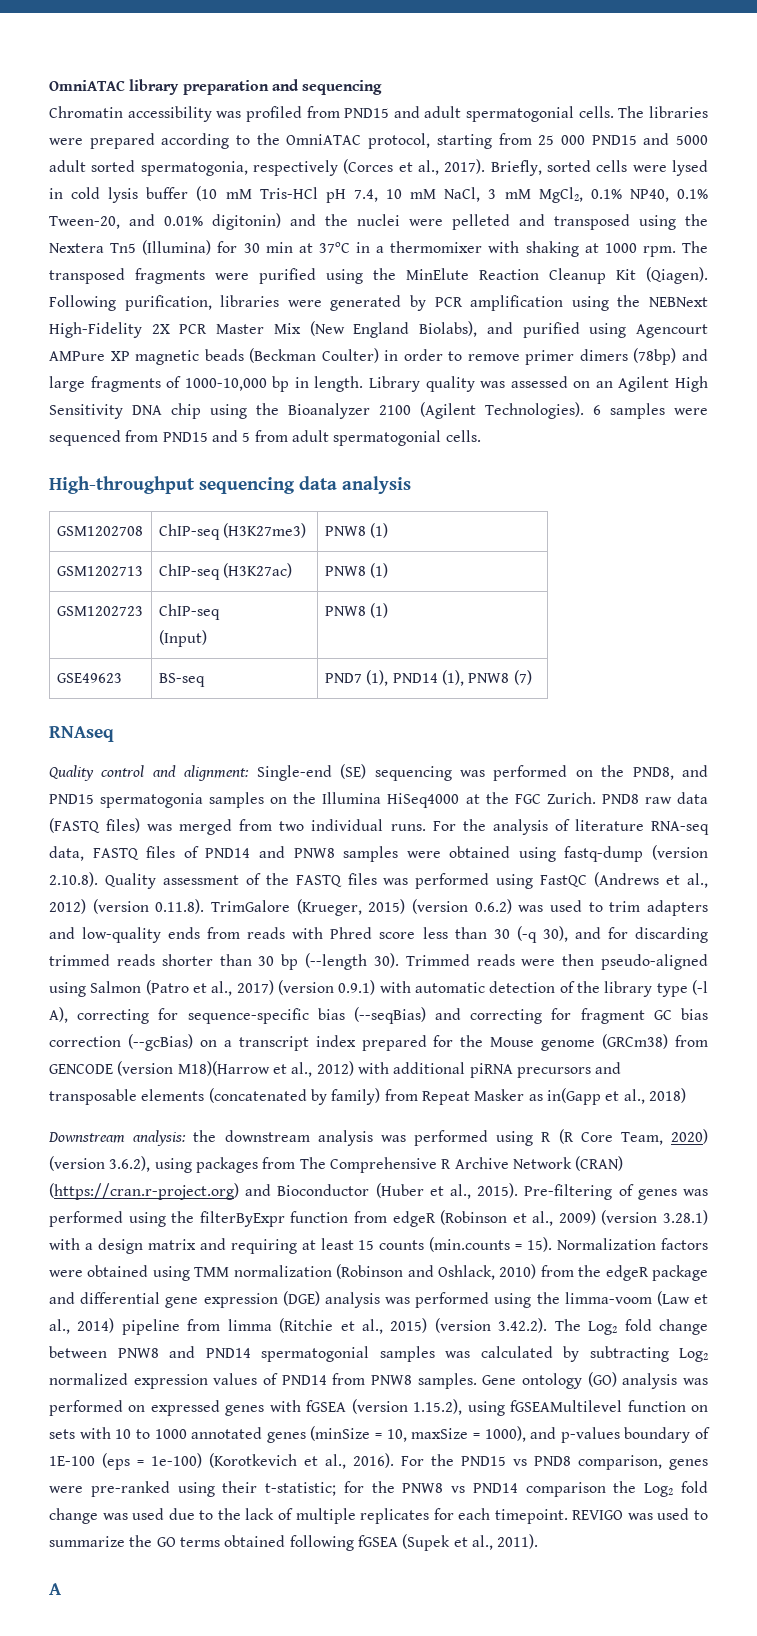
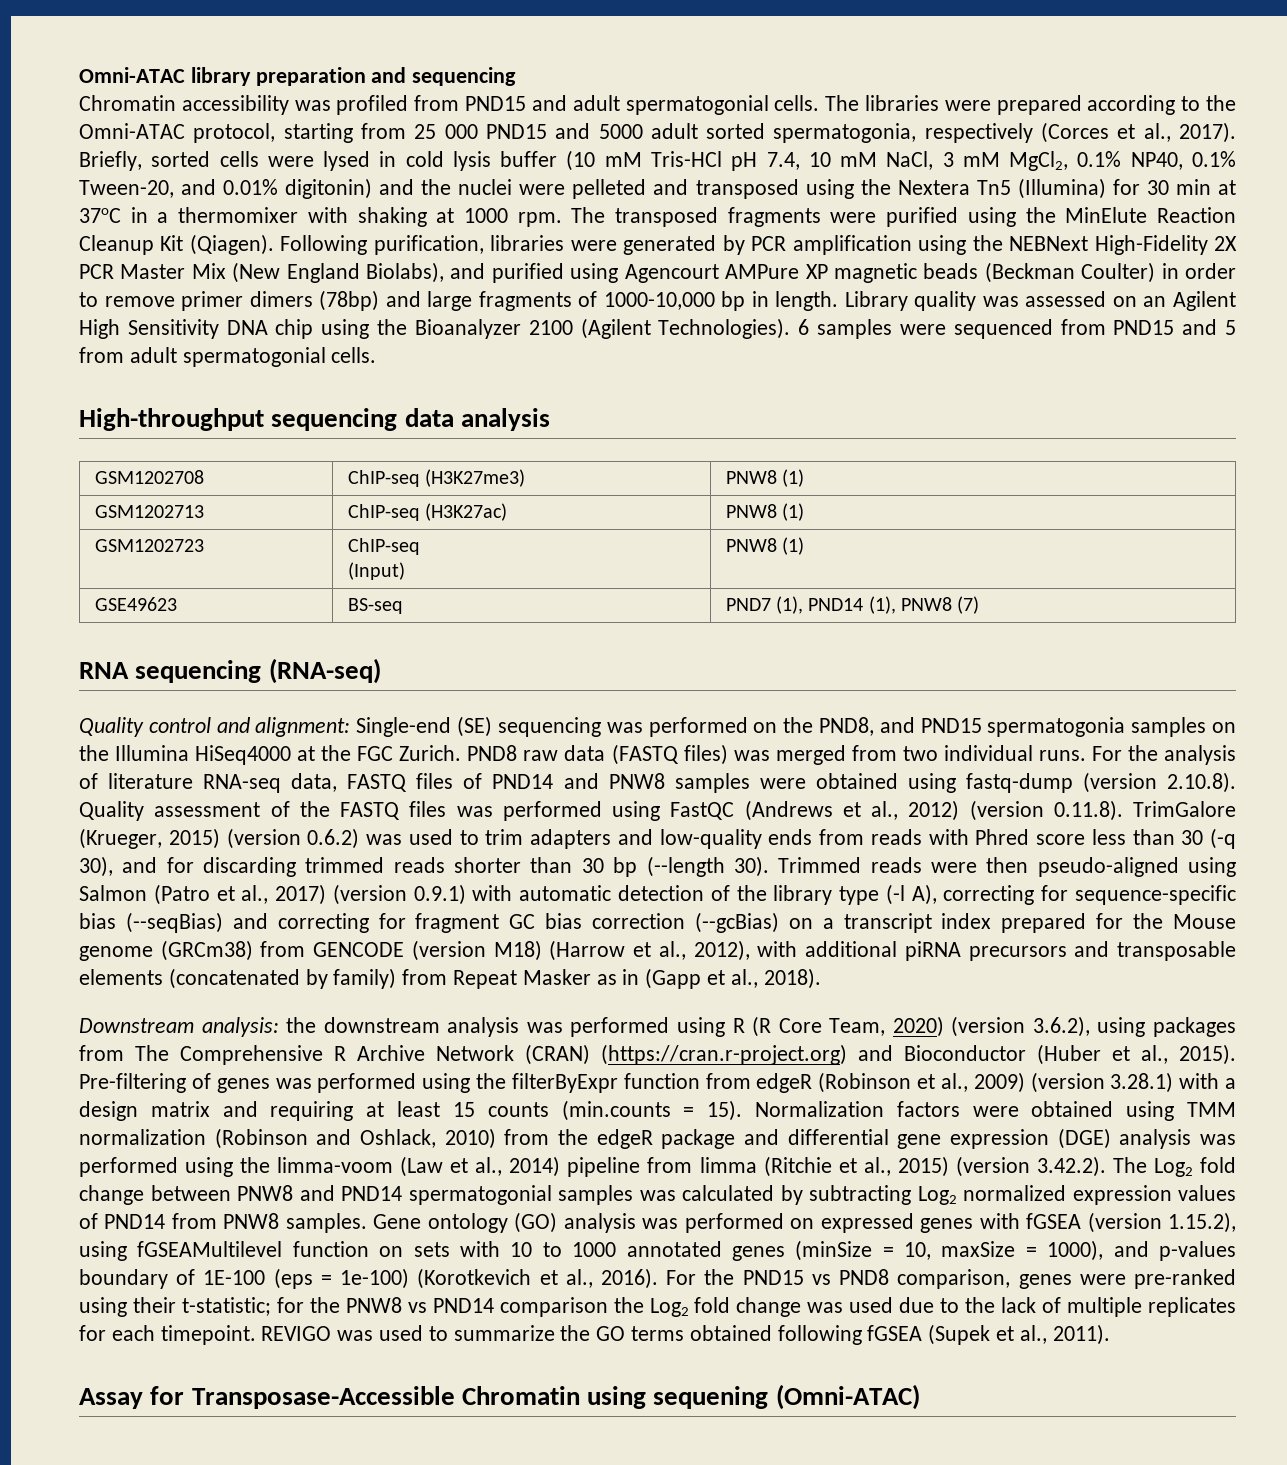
[49,80,125,91] OmniATAC -> [79,67,185,83] Omni-ATAC
[286,134,362,145] OmniATAC -> [79,123,185,139] Omni-ATAC
[49,726,114,742] RNAseq -> [79,658,381,684] RNA sequencing (RNA-seq)
[177,1061,354,1077] M18)(Harrow et al., 2012) -> [493,940,750,961] M18) (Harrow et al., 2012),
[546,1088,686,1105] in(Gapp et al., 2018) -> [622,968,821,989] in (Gapp et al., 2018).
[49,1583,61,1595] A -> [79,1384,920,1410] Assay for Transposase-Accessible Chromatin using sequening (Omni-ATAC)

